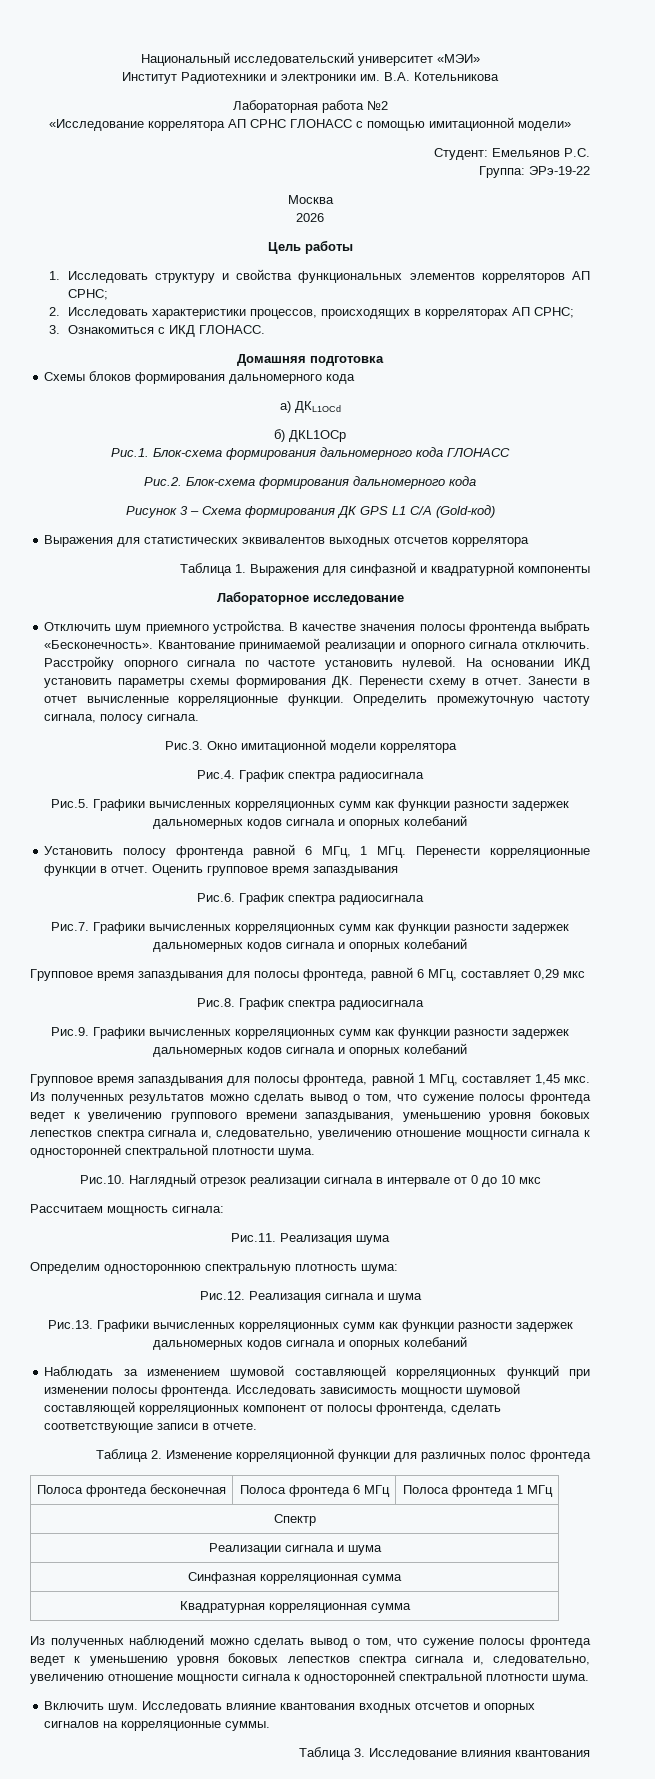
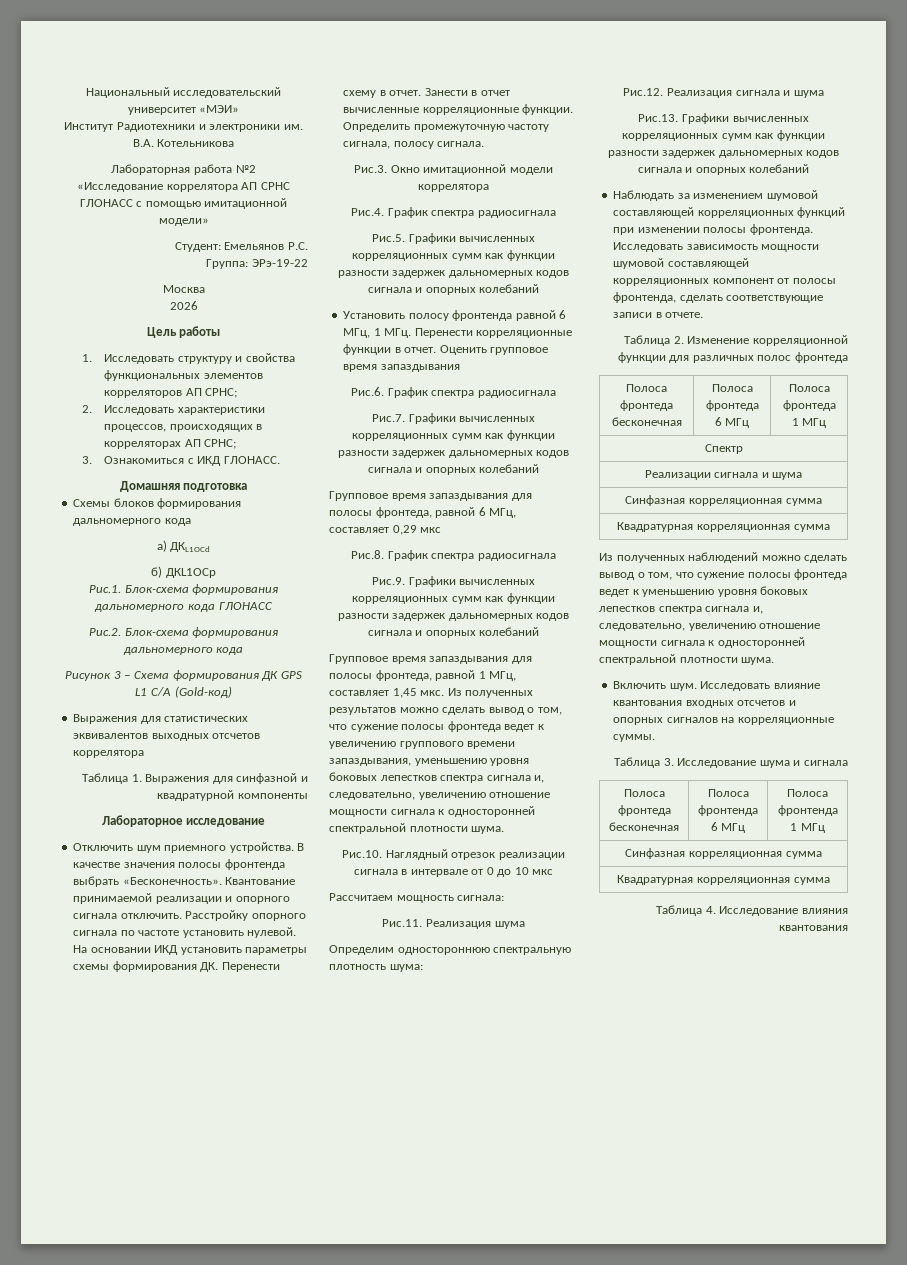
(457, 1754) none -> [759,760,848,768] [623,789,665,797] [617,805,671,816] [609,822,679,831] [707,789,749,797] [698,805,758,816] [710,822,746,833] [787,789,828,797] [777,805,838,816] [790,823,825,833] [625,848,822,859] [617,875,830,885] [656,905,799,916] шума и сигнала // Полоса фронтеда бесконечная | Полоса фронтенда 6 МГц | Полоса фронтенда 1 МГц // Синфазная корреляционная сумма // Квадратурная корреляционная сумма // Таблица 4. Исследование

